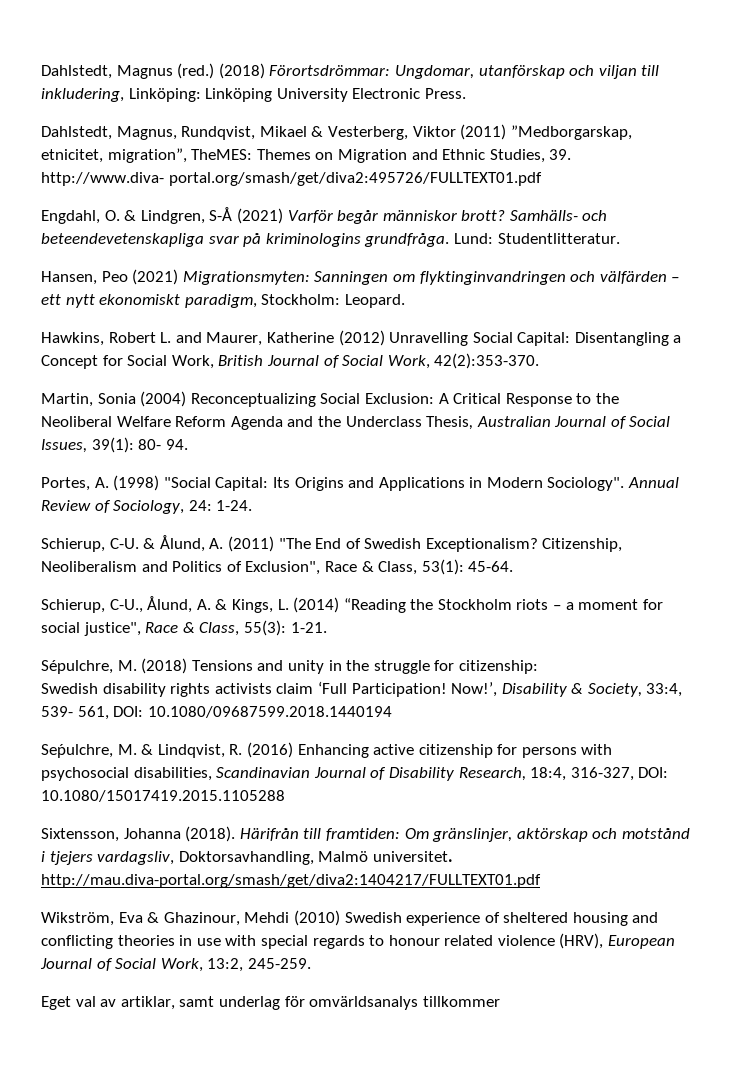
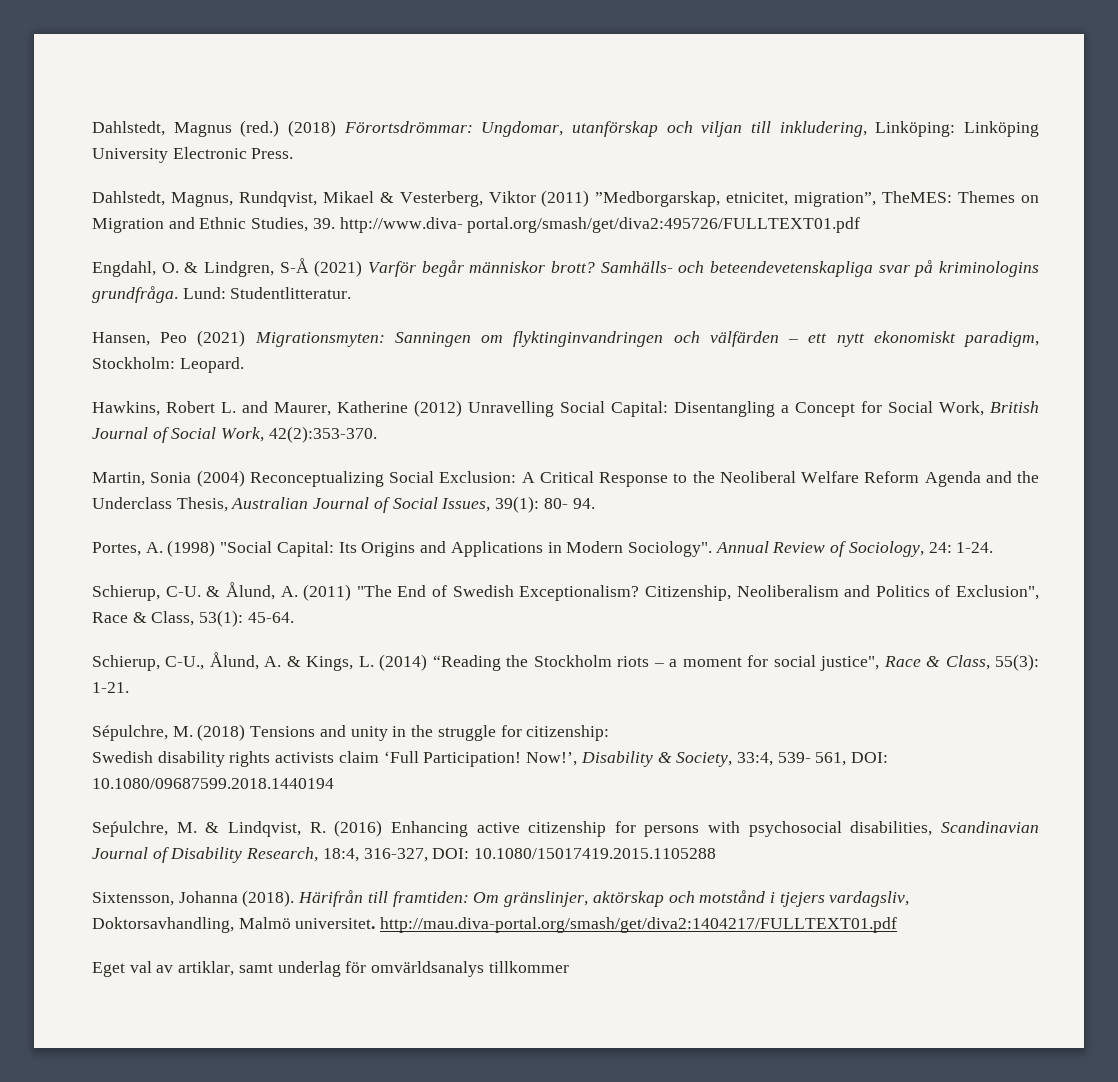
[41,910,659,926] [41,933,676,949] [40,958,311,972] // Wikström, Eva & Ghazinour, Mehdi (2010) Swedish experience of sheltered housing and conflicting theories in use with special regards to honour related violence (HRV), European Journal of Social Work, 13:2, 245-259. -> (898, 925) none

